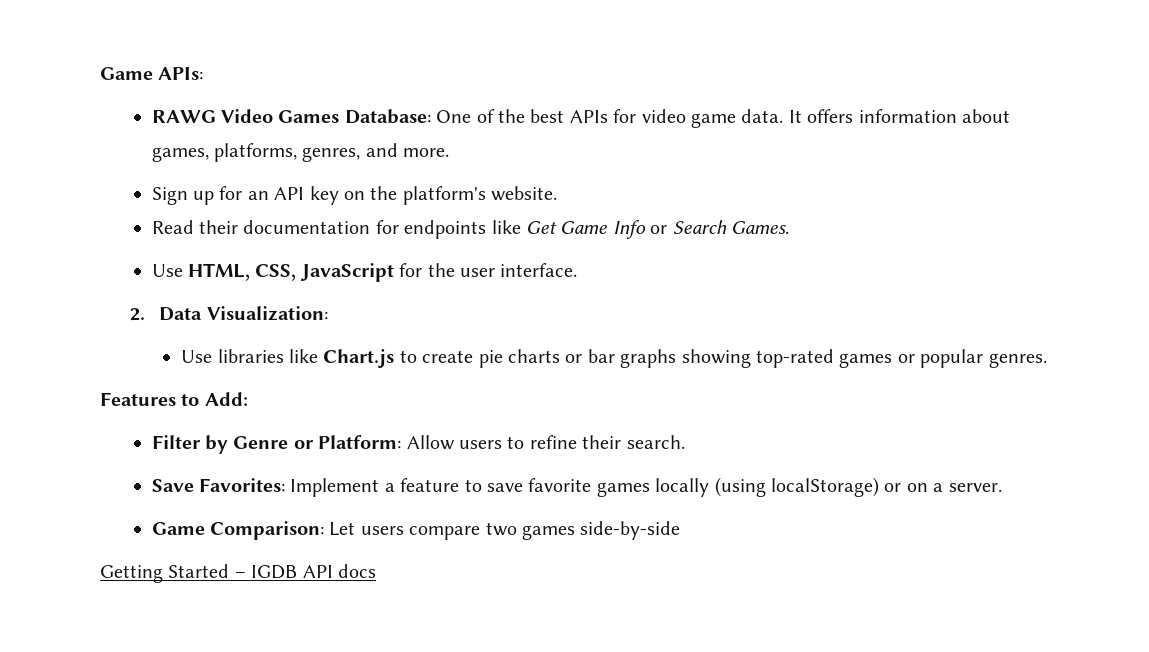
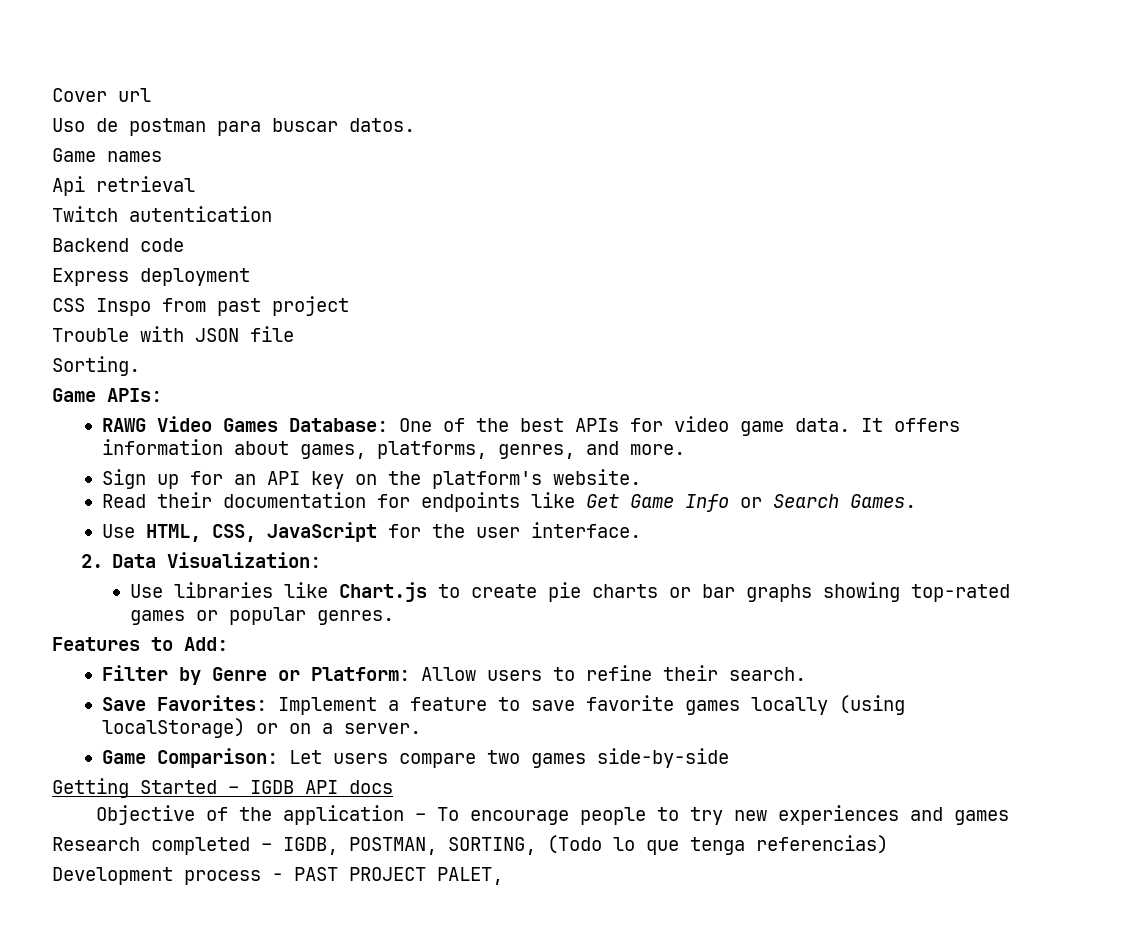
(100, 73) none -> [52,88,151,102] [52,118,415,136] [52,148,162,162] [52,176,195,196] [52,206,272,222] [52,238,184,252] [52,268,250,286] [52,296,349,316] [52,326,294,342] [52,356,140,376] Cover url // Uso de postman para buscar datos. // Game names // Api retrieval // Twitch autentication // Backend code // Express deployment // CSS Inspo from past project // Trouble with JSON file // Sorting. //
(376, 571) none -> [95,805,1009,825] [52,835,888,855] [52,867,503,885] // Objective of the application – To encourage people to try new experiences and games // Research completed – IGDB, POSTMAN, SORTING, (Todo lo que tenga referencias) // Development process - PAST PROJECT PALET,

